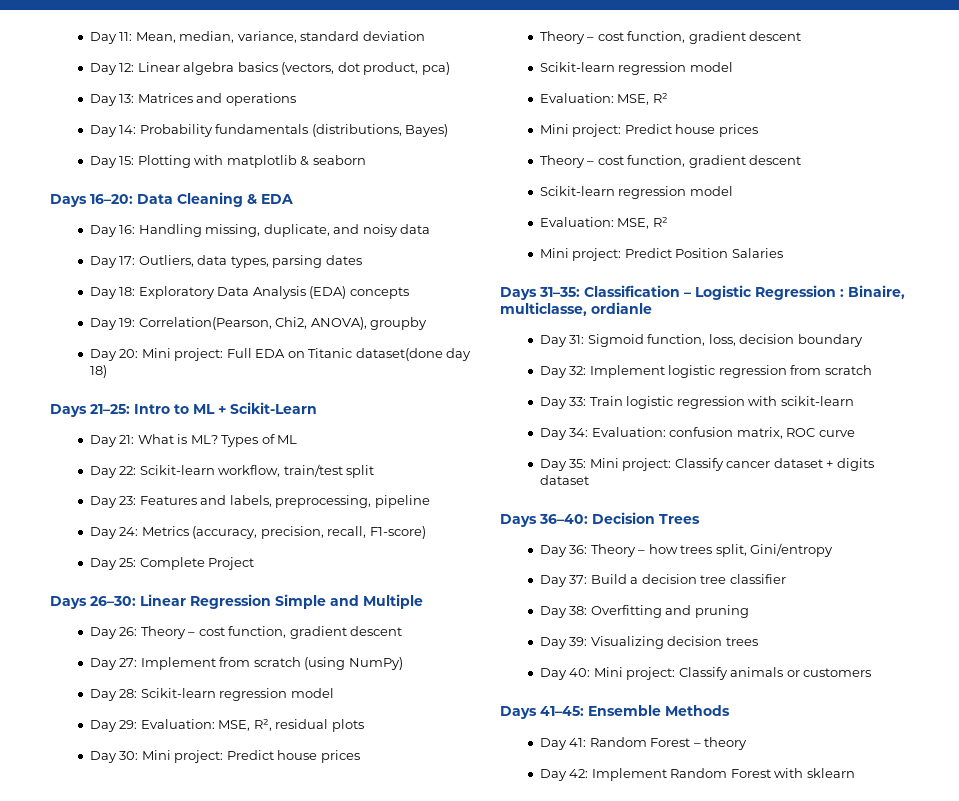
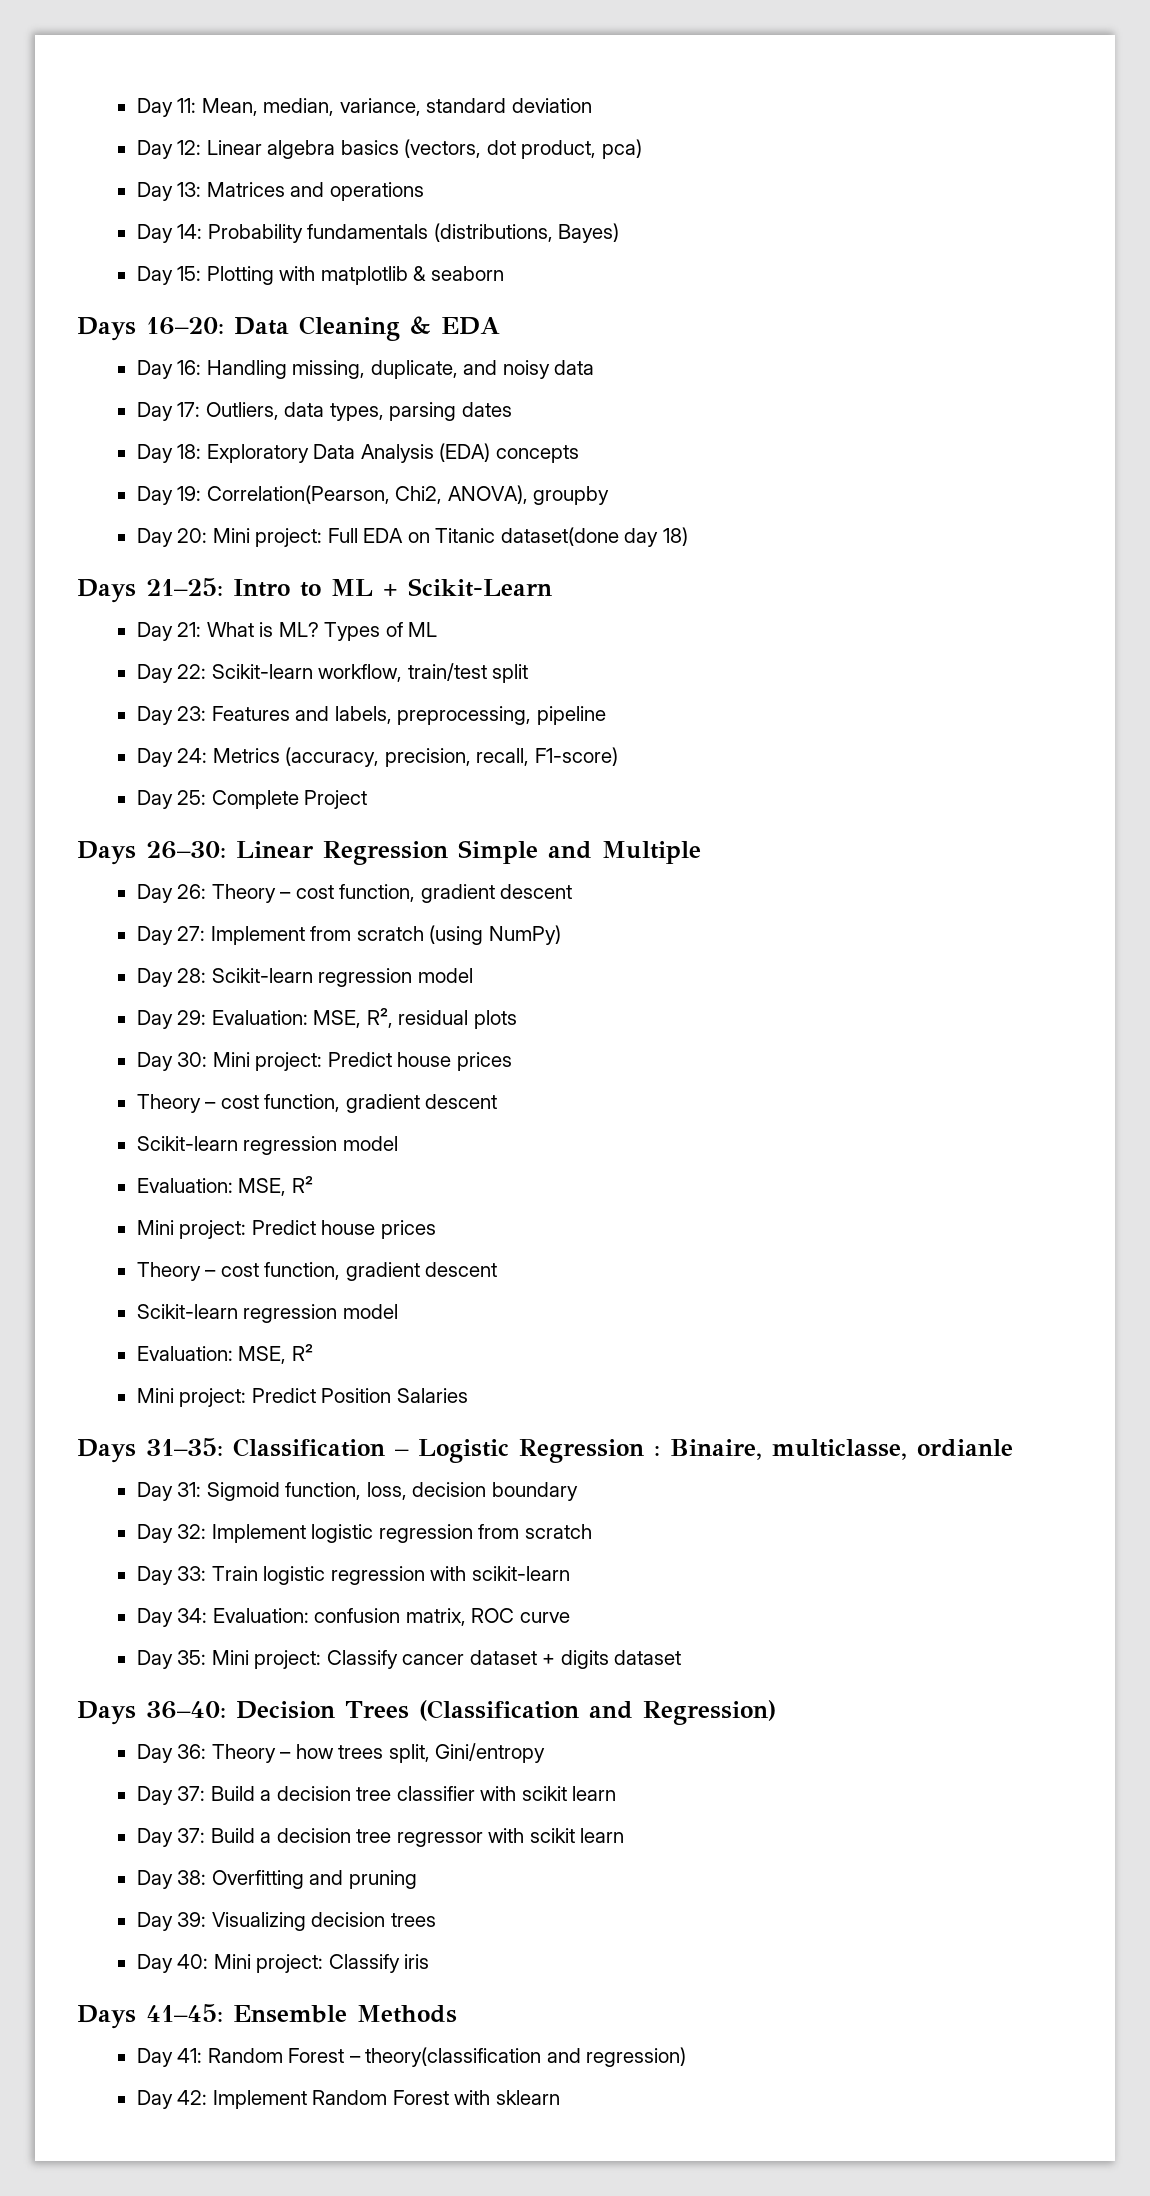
(700, 519) none -> [418,1700,776,1725] (Classification and Regression)
(786, 579) none -> [480,1786,617,1801] [136,1828,625,1847] with scikit learn // Day 37: Build a decision tree regressor with scikit learn
[730,667,872,677] animals or customers -> [404,1954,430,1969] iris
[704,737,748,750] theory -> [365,2047,687,2067] theory(classification and regression)

